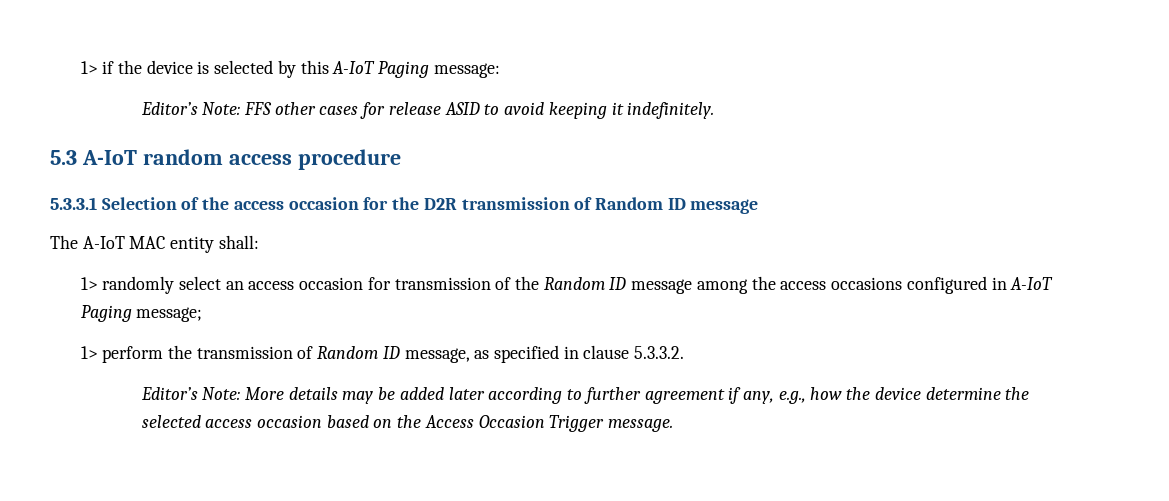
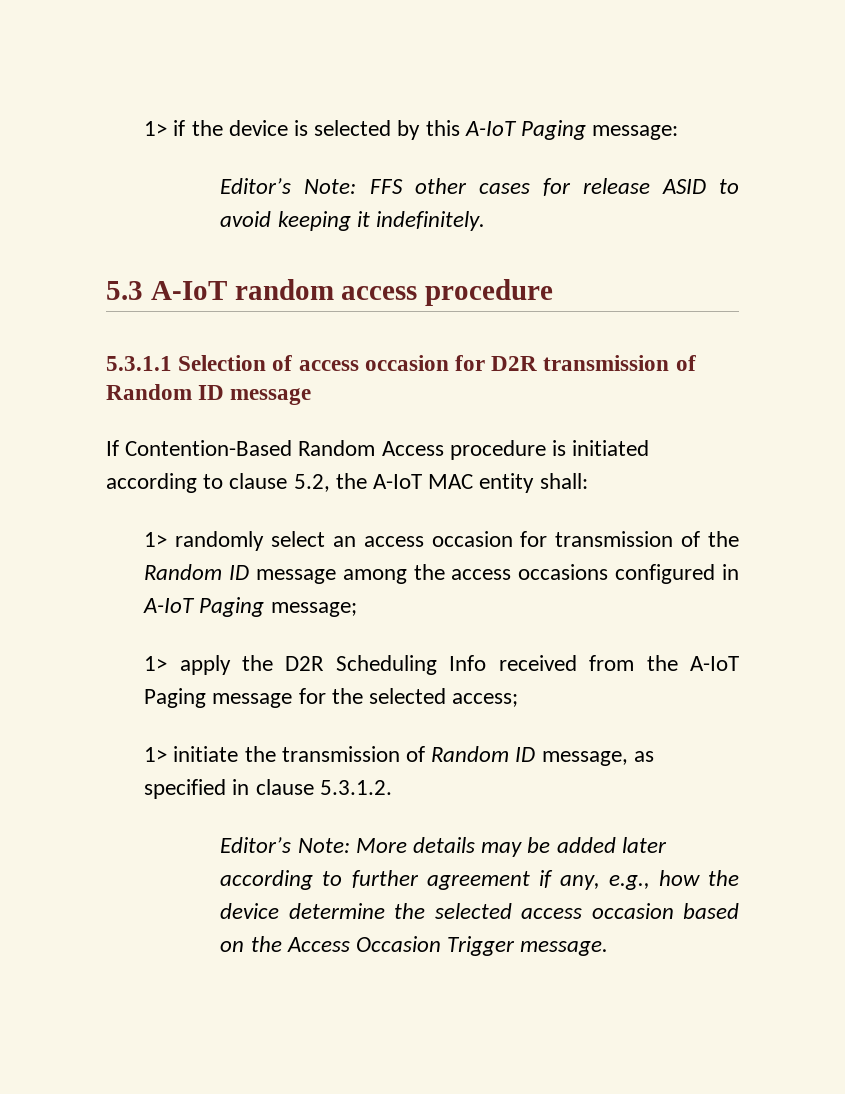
[50,197,97,210] 5.3.3.1 -> [106,356,172,371] 5.3.1.1
[202,197,420,210] the access occasion for the -> [298,355,486,371] access occasion for
[50,235,78,249] The -> [106,440,650,460] [106,473,367,493] If Contention-Based Random Access procedure is initiated according to clause 5.2, the
[102,346,164,363] perform -> [179,655,740,675] [144,688,519,708] [144,746,239,762] apply the D2R Scheduling Info received from the A-IoT Paging message for the selected access; // 1> initiate
[634,346,685,359] 5.3.3.2. -> [319,780,392,795] 5.3.1.2.

